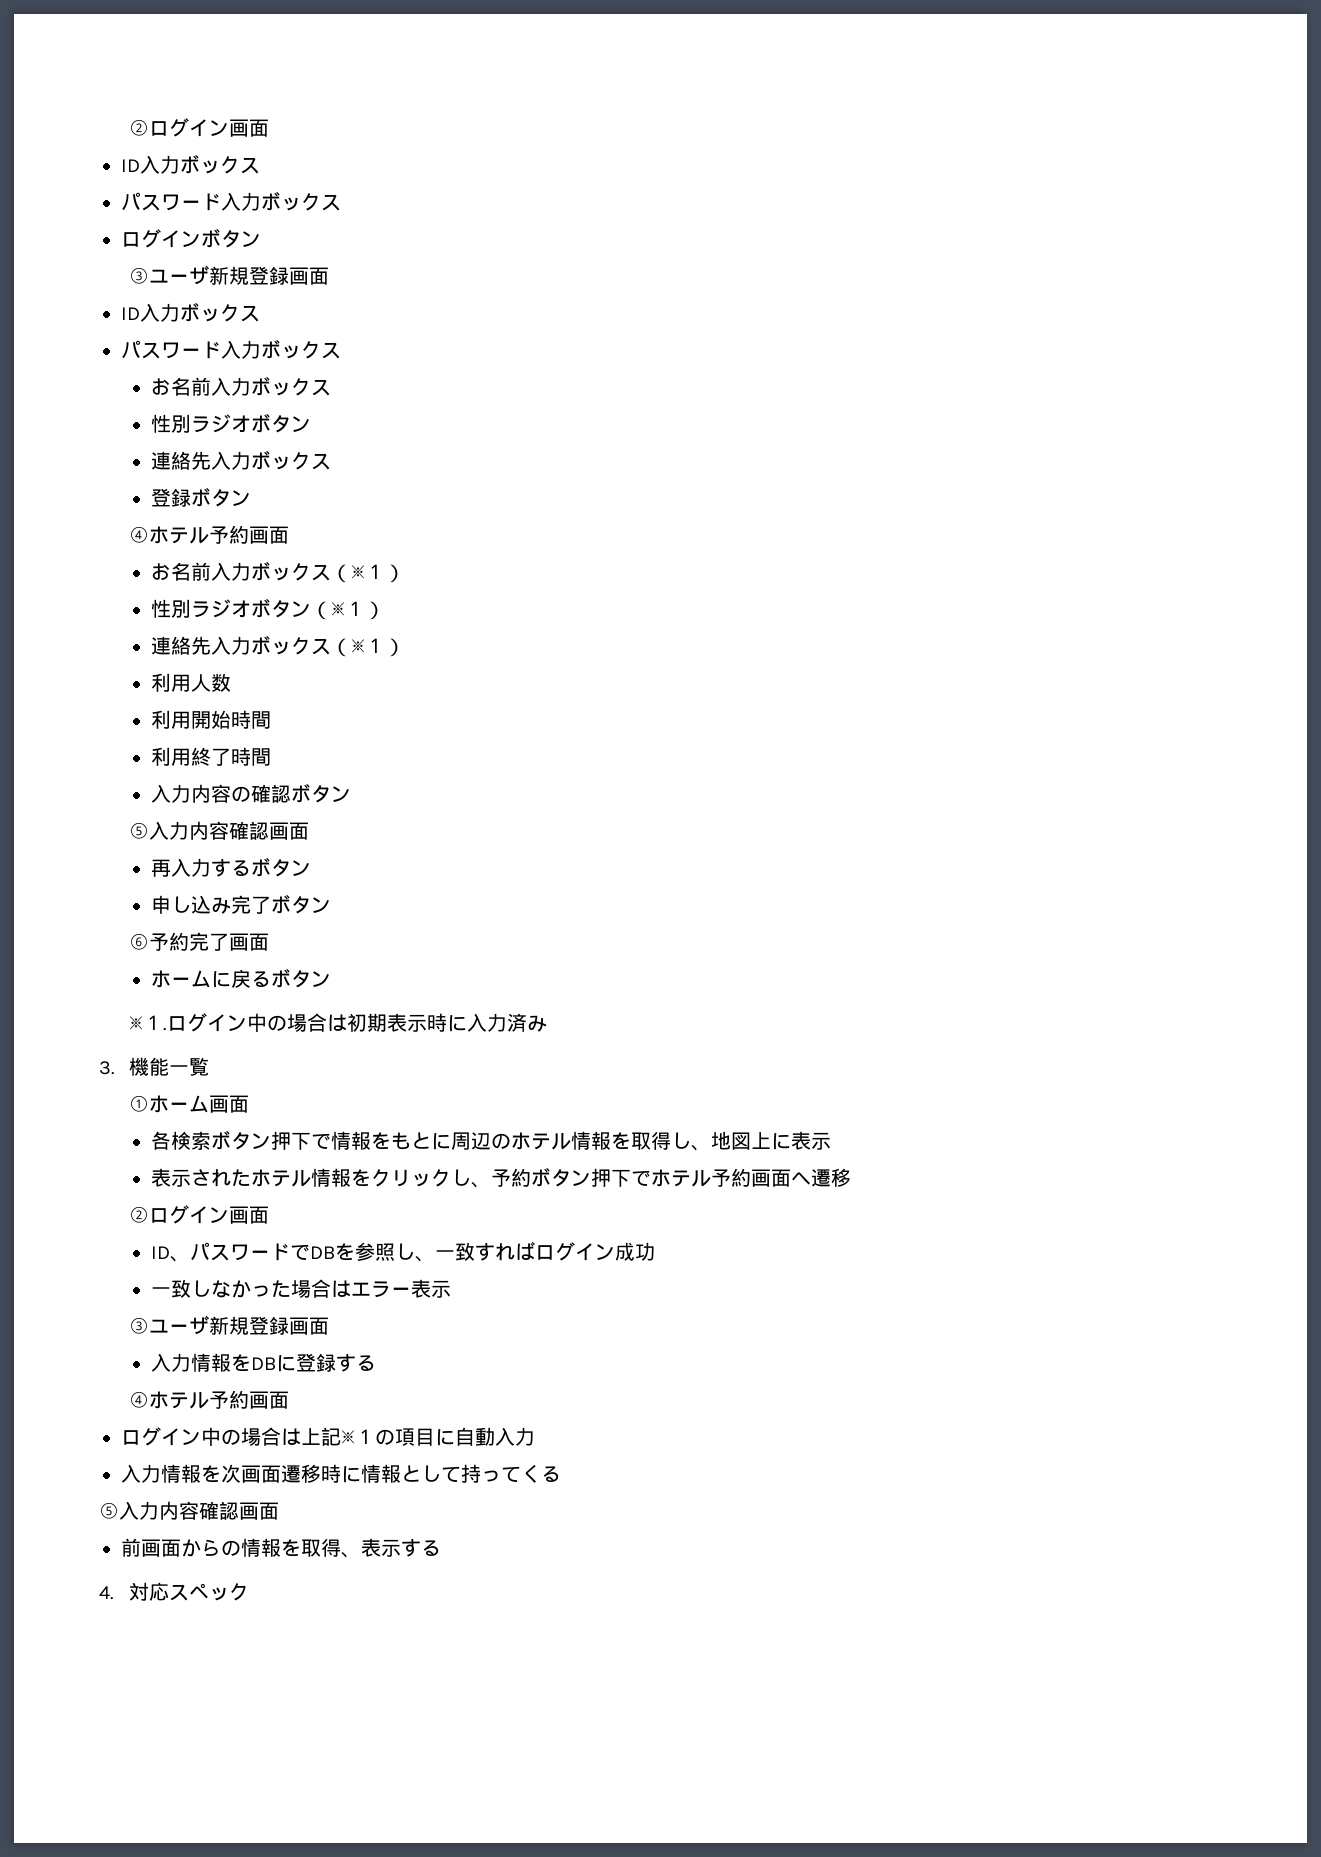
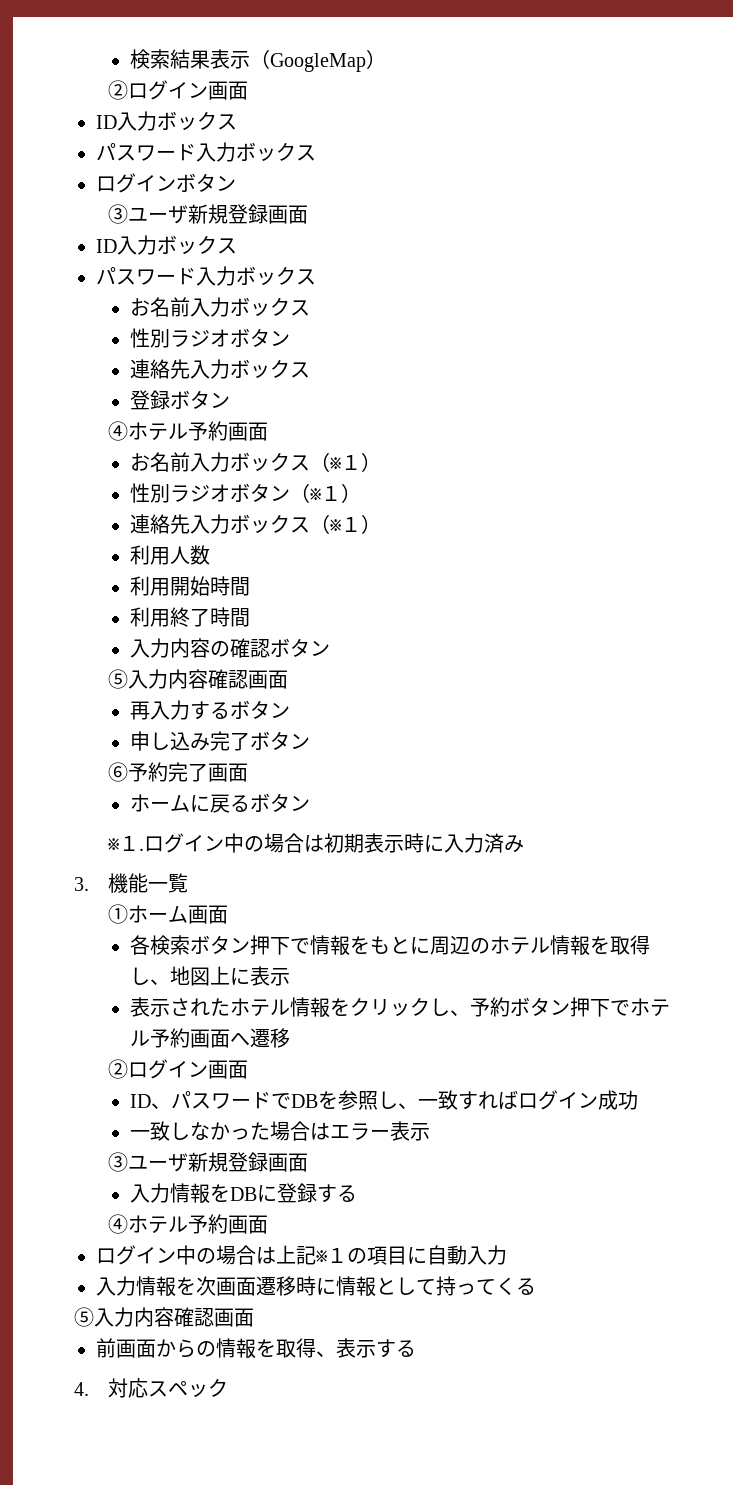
(128, 127) none -> [130,49,387,72] 検索結果表示（GoogleMap） //

